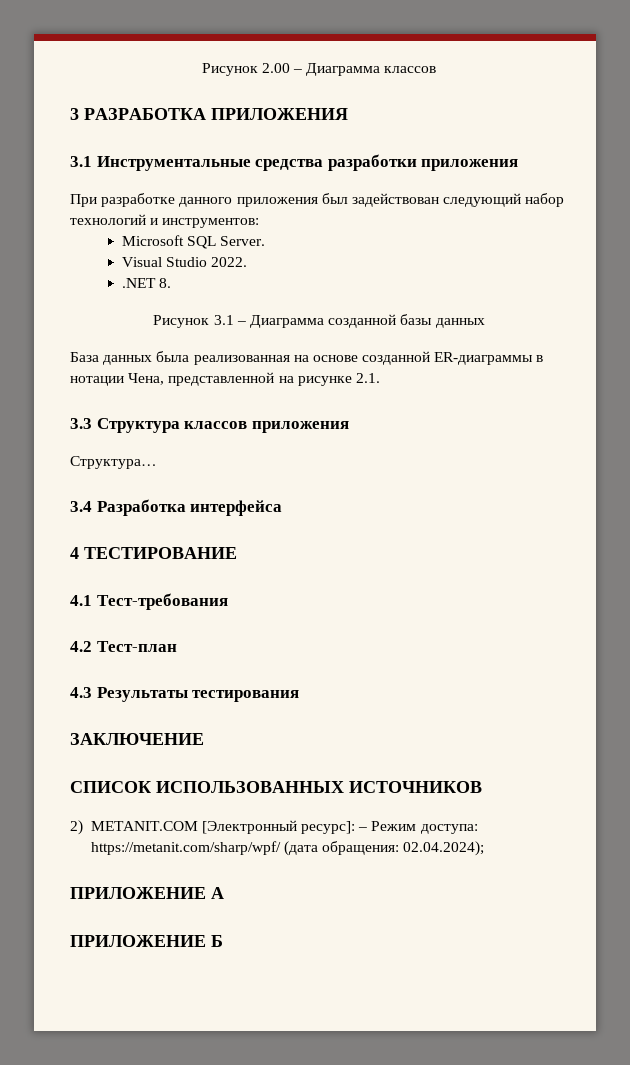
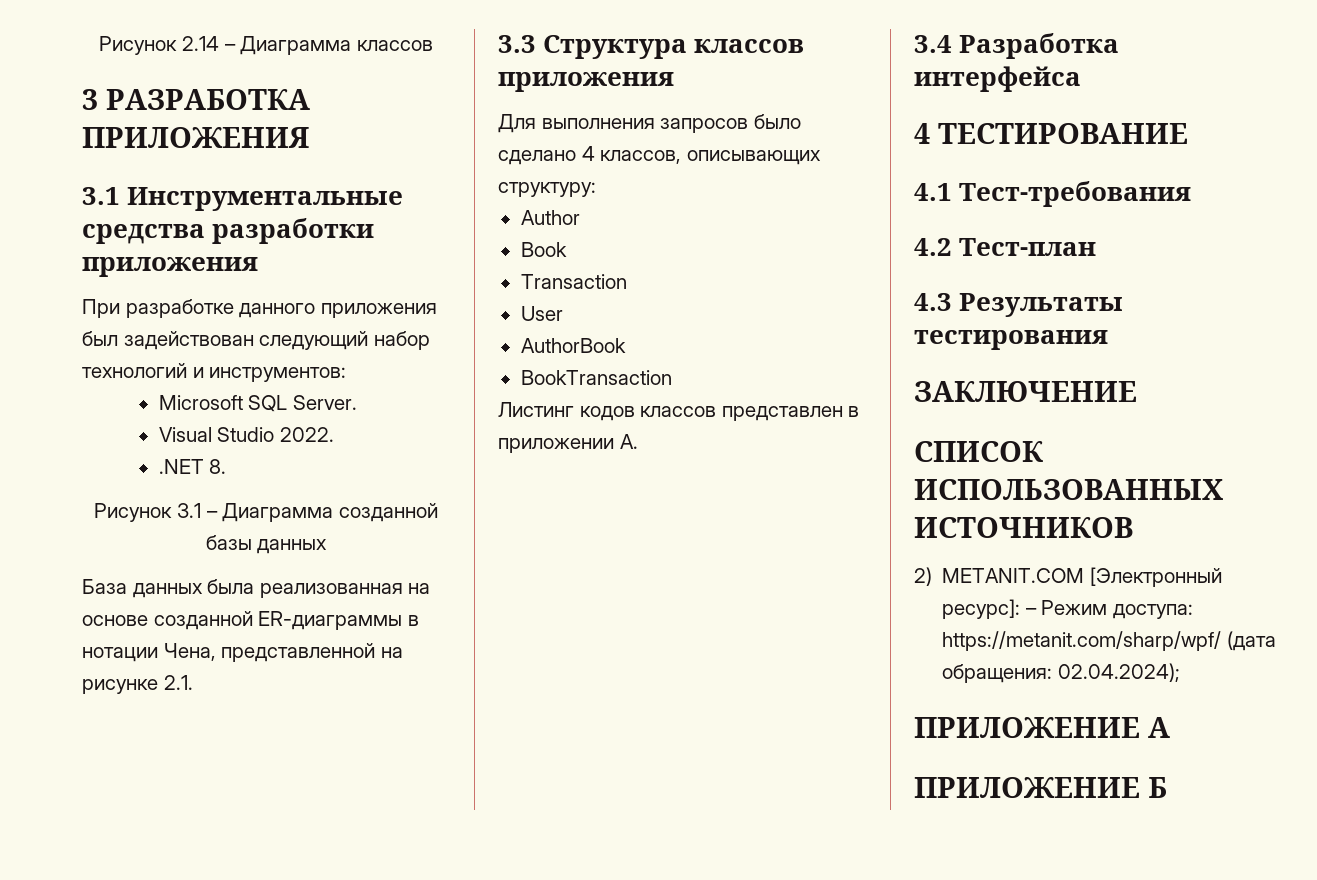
[201,63,290,76] Рисунок 2.00 -> [99,36,219,55] Рисунок 2.14
[70,456,157,469] Структура… -> [498,114,801,133] [498,146,821,165] [498,182,596,197] [520,210,580,225] [520,242,567,257] [520,274,627,289] [520,306,563,321] [520,338,626,353] [520,370,672,385] [498,402,860,421] [498,434,638,453] Для выполнения запросов было сделано 4 классов, описывающих структуру: // Author // Book // Transaction // User // AuthorBook // BookTransaction // Листинг кодов классов представлен в приложении А.

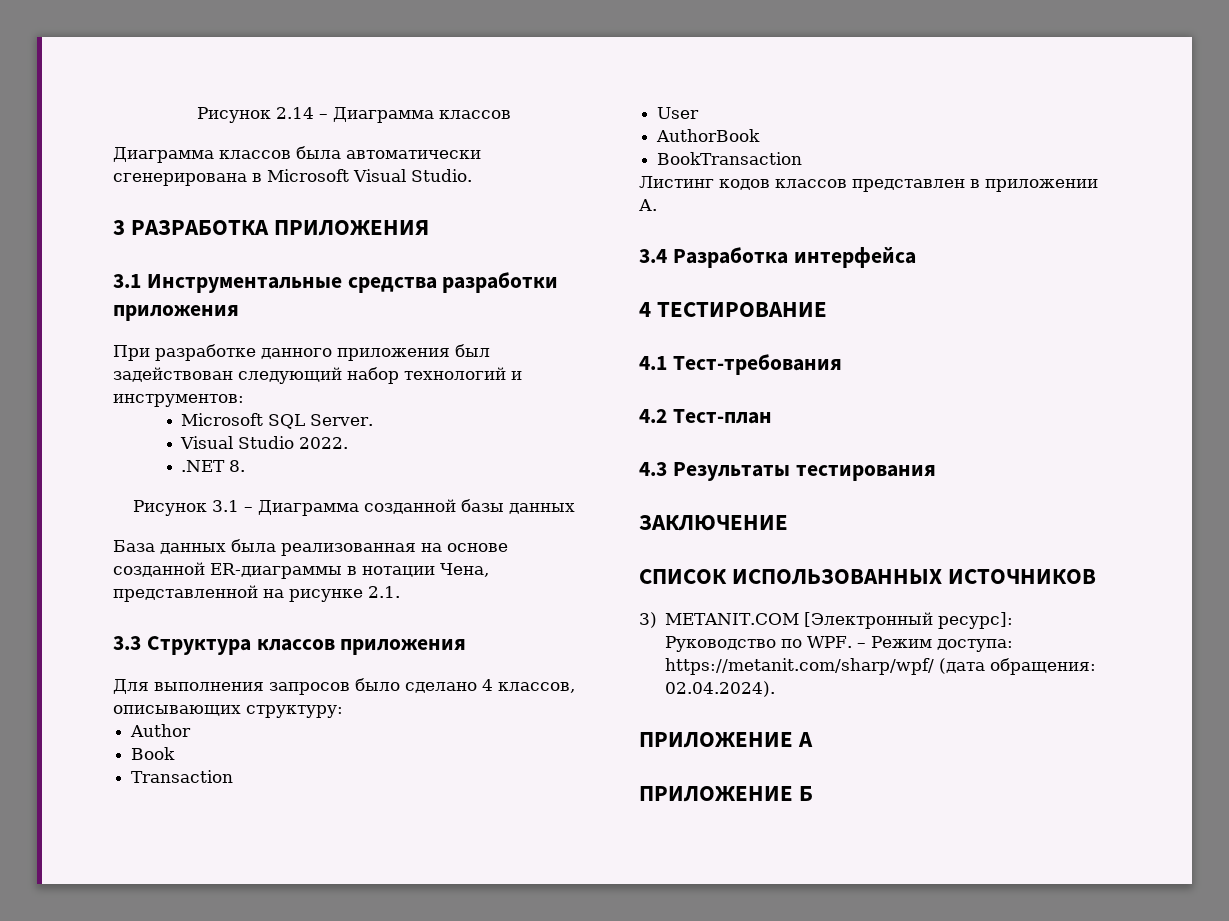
(433, 45) none -> [113,146,481,163] [113,169,472,186] // Диаграмма классов была автоматически сгенерирована в Microsoft Visual Studio.
[914,567,932,586] 2) -> [639,612,657,628] 3)
(1021, 609) none -> [665,636,853,652] Руководство по WPF.
[1057,663,1180,682] 02.04.2024); -> [665,681,776,697] 02.04.2024).

